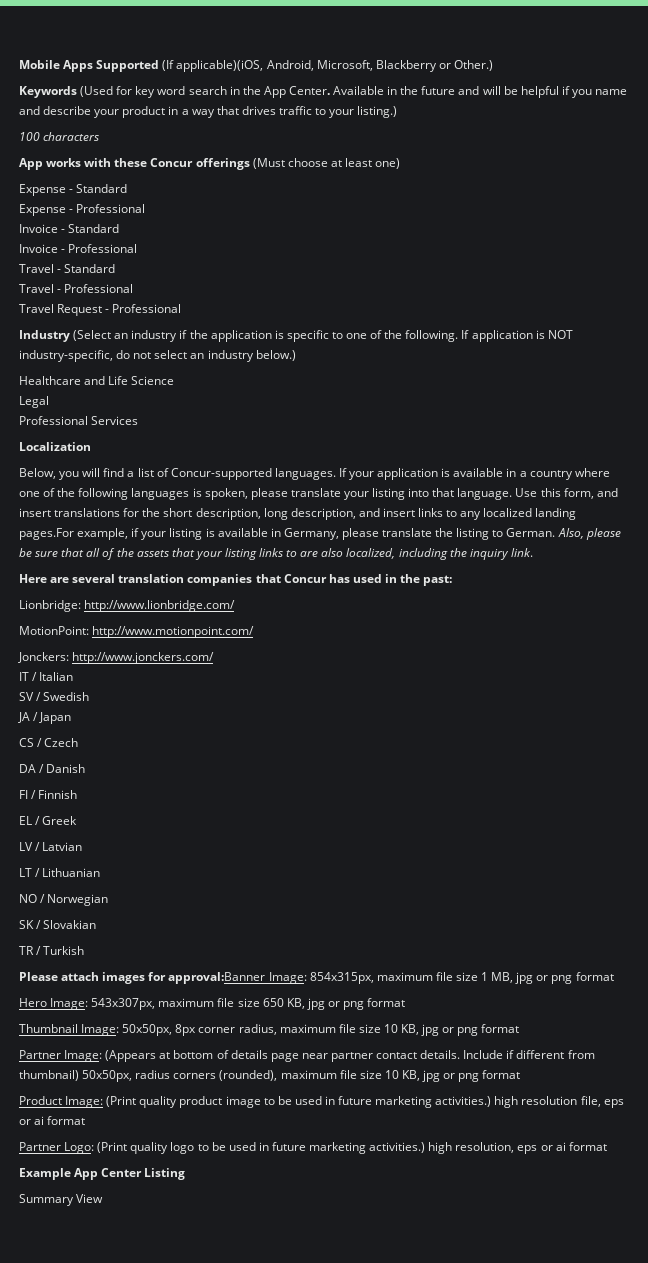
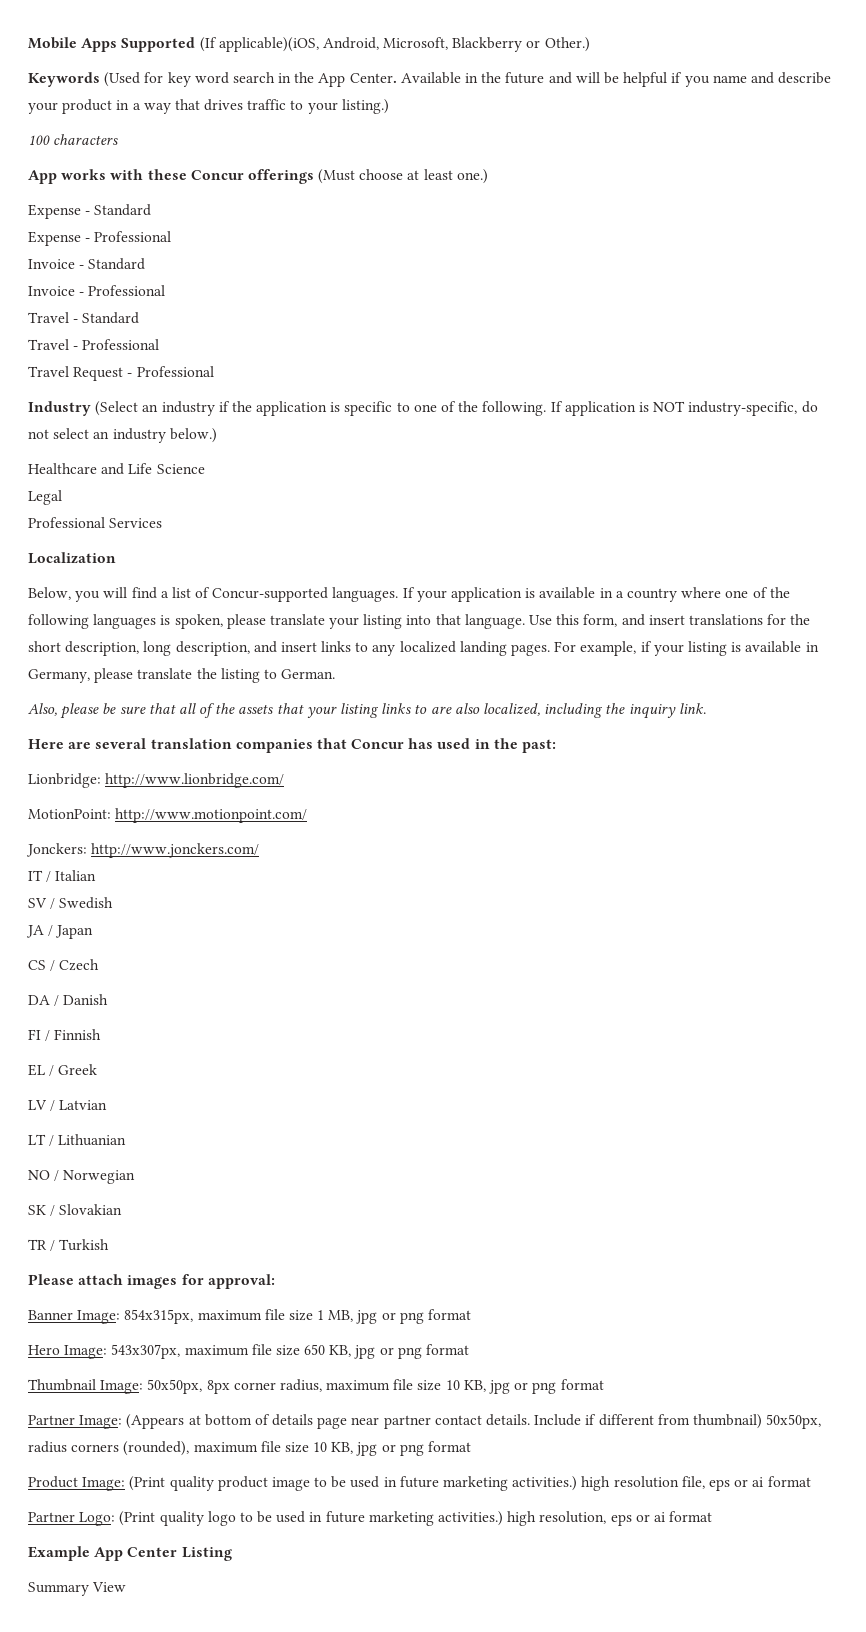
[375,158,401,169] one) -> [456,169,488,184] one.)
[19,528,74,540] pages.For -> [511,641,577,656] pages. For
(556, 532) none -> (336, 674) //
[168,972,266,984] approval:Banner -> [207,1274,275,1289] [28,1310,73,1320] approval: // Banner

